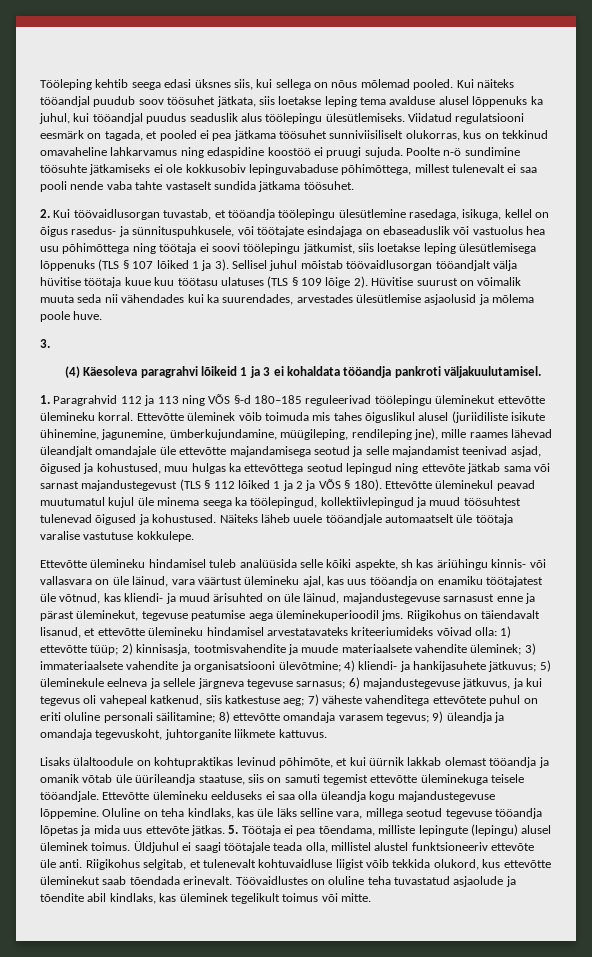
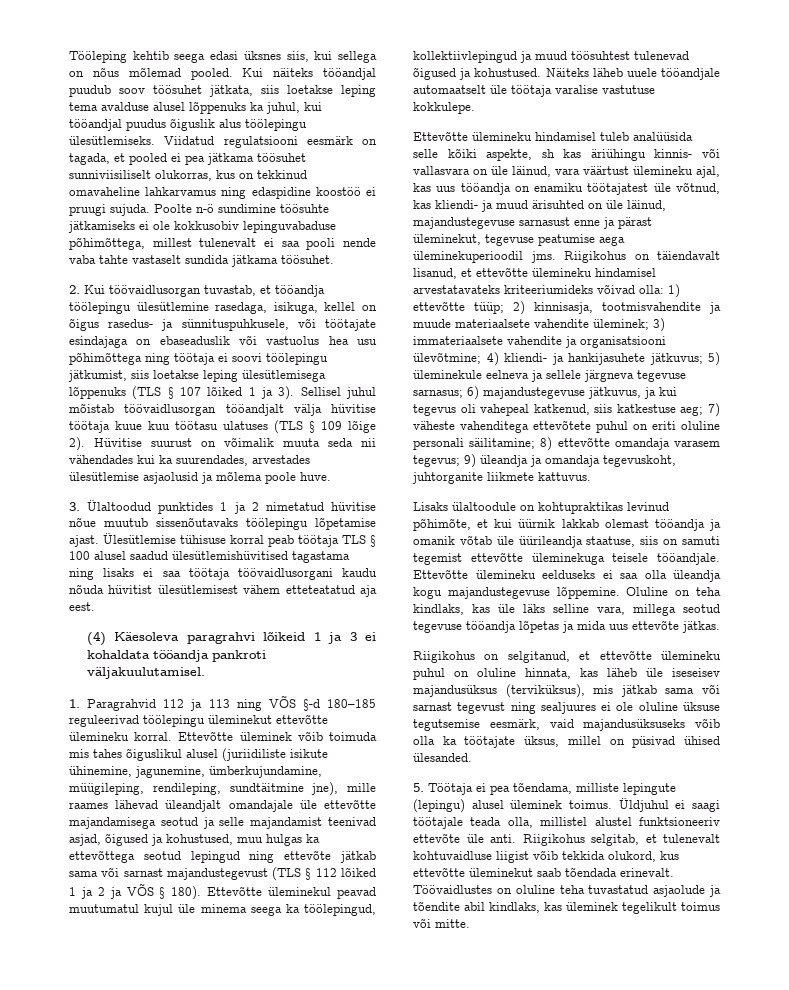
[189,113,238,122] seaduslik -> [170,118,215,131] õiguslik
(50, 343) none -> [87,500,376,514] [69,517,376,530] [69,533,376,547] [69,551,350,563] [69,568,378,580] [69,584,377,597] [69,602,95,611] Ülaltoodud punktides 1 ja 2 nimetatud hüvitise nõue muutub sissenõutavaks töölepingu lõpetamise ajast. Ülesütlemise tühisuse korral peab töötaja TLS § 100 alusel saadud ülesütlemishüvitised tagastama ning lisaks ei saa töötaja töövaidlusorgani kaudu nõuda hüvitist ülesütlemisest vähem etteteatatud aja eest.
[351,429,412,440] rendileping -> [152,783,304,795] rendileping, sundtäitmine
(225, 830) none -> [413,650,721,663] [413,668,720,680] [413,684,720,698] [413,702,720,714] [413,718,720,731] [413,736,720,748] [413,753,472,762] // Riigikohus on selgitanud, et ettevõtte ülemineku puhul on oluline hinnata, kas läheb üle iseseisev majandusüksus (terviküksus), mis jätkab sama või sarnast tegevust ning sealjuures ei ole oluline üksuse tegutsemise eesmärk, vaid majandusüksuseks võib olla ka töötajate üksus, millel on püsivad ühised ülesanded. //

